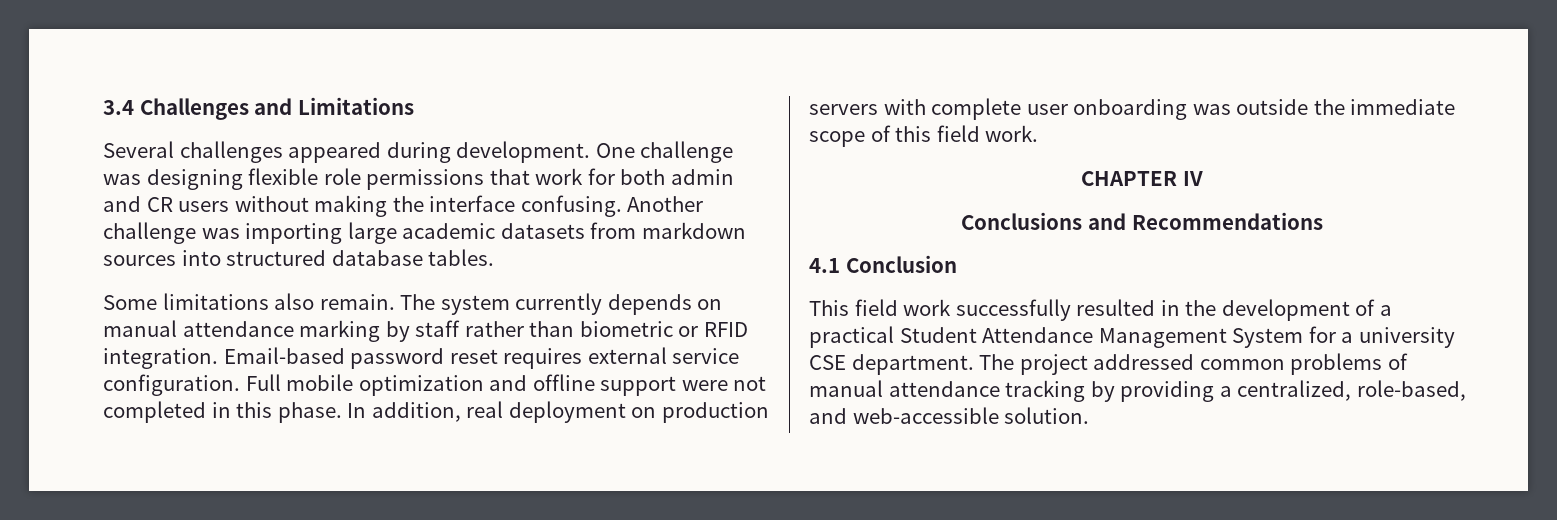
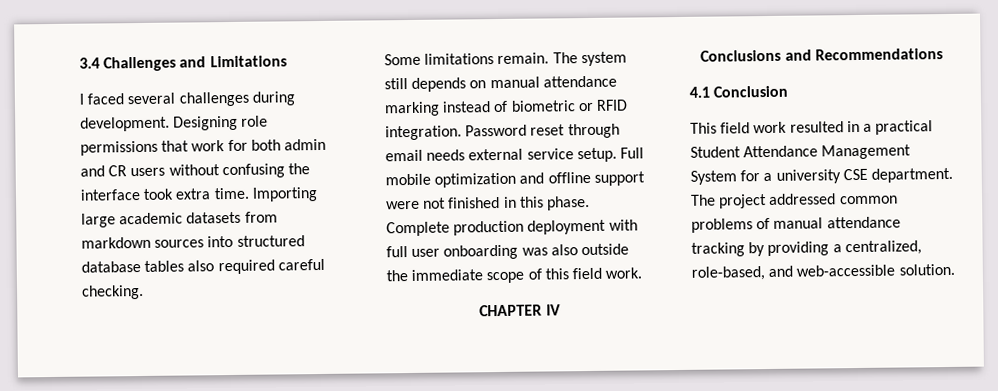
[103,141,734,163] [103,168,319,190] Several challenges appeared during development. One challenge was designing flexible -> [79,91,295,107] [80,115,239,132] I faced several challenges during development. Designing
[314,195,388,217] making -> [221,163,285,179] confusing
[520,195,704,217] [103,222,343,244] confusing. Another challenge was importing -> [143,187,318,202] took extra time. Importing
[428,249,495,266] tables. -> [144,258,325,275] [81,284,144,300] tables also required careful checking.
[274,293,315,310] also -> (495, 59) none
[515,293,603,315] currently -> [384,78,408,90] still
[385,320,748,342] [103,347,583,369] by staff rather than biometric or RFID integration. Email-based password reset requires -> [442,99,628,113] [385,123,620,141] [385,149,466,162] instead of biometric or RFID integration. Password reset through email needs
[103,374,240,396] configuration. -> [576,147,617,163] setup.
[103,401,206,423] completed -> [448,196,501,209] finished
[347,401,769,423] [809,98,1022,120] In addition, real deployment on production servers with complete -> [386,219,638,237] [386,246,408,258] Complete production deployment with full
(1231, 109) none -> [550,244,578,256] also
[955,299,1071,321] successfully -> (788, 127) none
[1185,299,1376,321] the development of -> (860, 126) none

